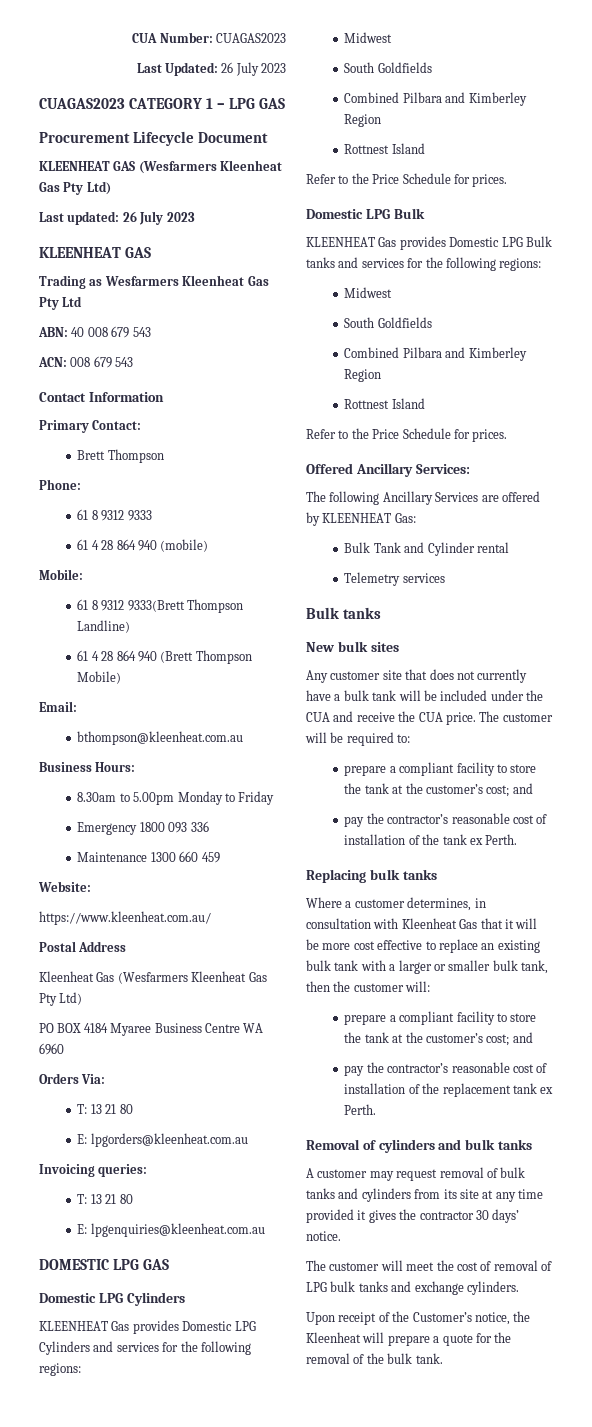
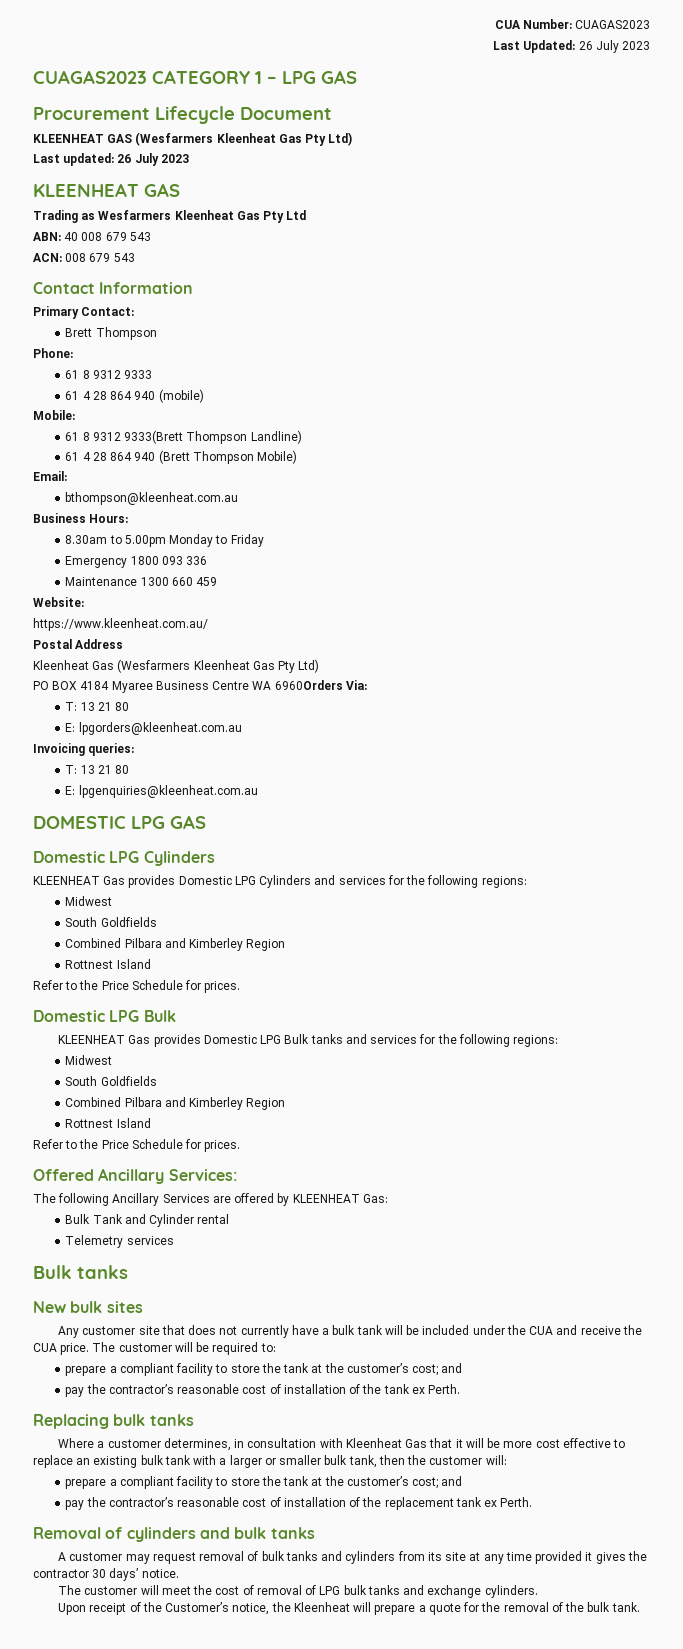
[39,1043,64,1055] [39,1073,79,1084] 6960 // Orders -> [274,680,343,690] 6960Orders

